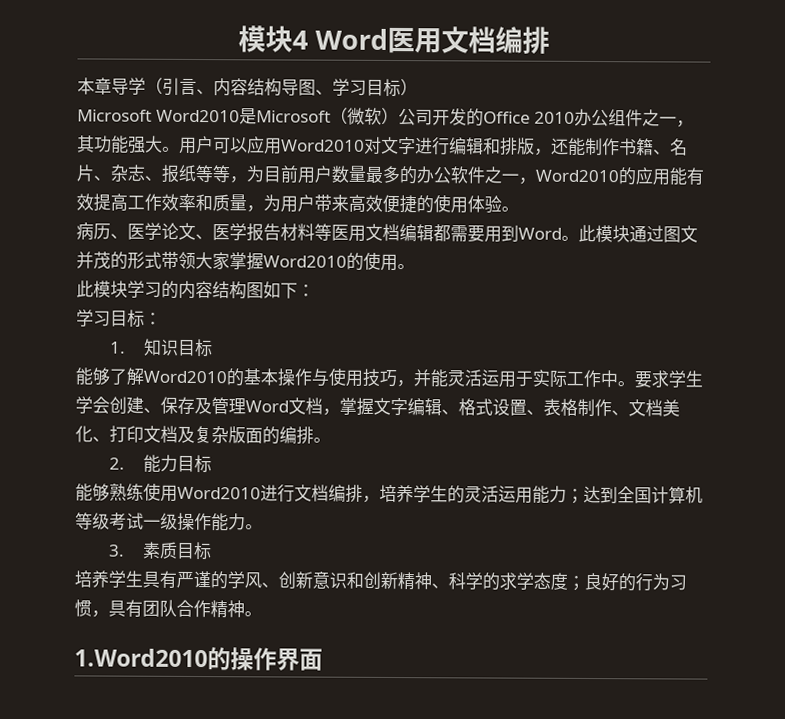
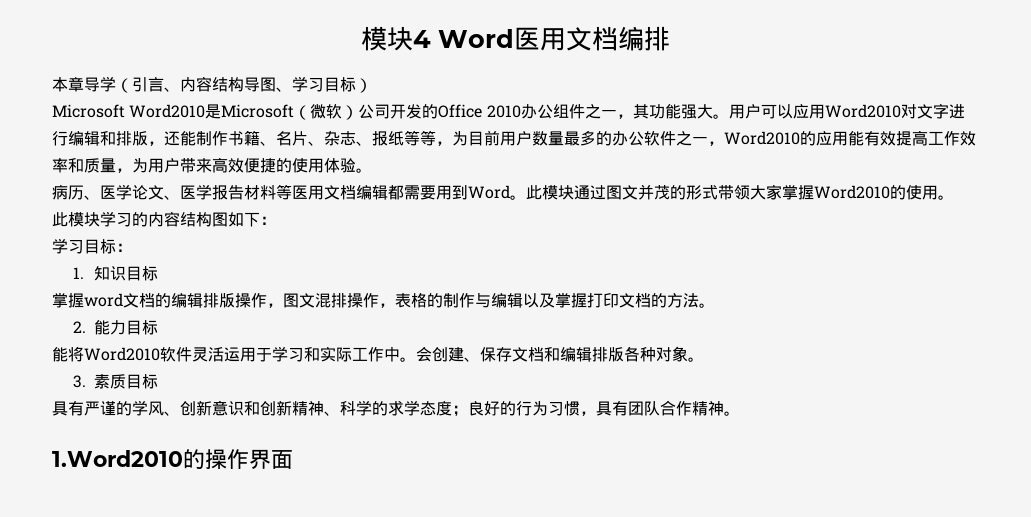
[75,367,703,389] [75,396,680,417] [75,425,331,445] [108,454,212,474] [75,482,703,504] [75,512,246,532] 能够了解Word2010的基本操作与使用技巧，并能灵活运用于实际工作中。要求学生学会创建、保存及管理Word文档，掌握文字编辑、格式设置、表格制作、文档美化、打印文档及复杂版面的编排。 // 2.能力目标 // 能够熟练使用Word2010进行文档编排，培养学生的灵活运用能力；达到全国计算机等级考试一级操作能力 -> [52,293,715,308] [72,320,158,335] [52,346,688,362] 掌握word文档的编辑排版操作，图文混排操作，表格的制作与编辑以及掌握打印文档的方法。 // 2.能力目标 // 能将Word2010软件灵活运用于学习和实际工作中。会创建、保存文档和编辑排版各种对象
[74,570,143,588] 培养学生 -> (158, 381) none

